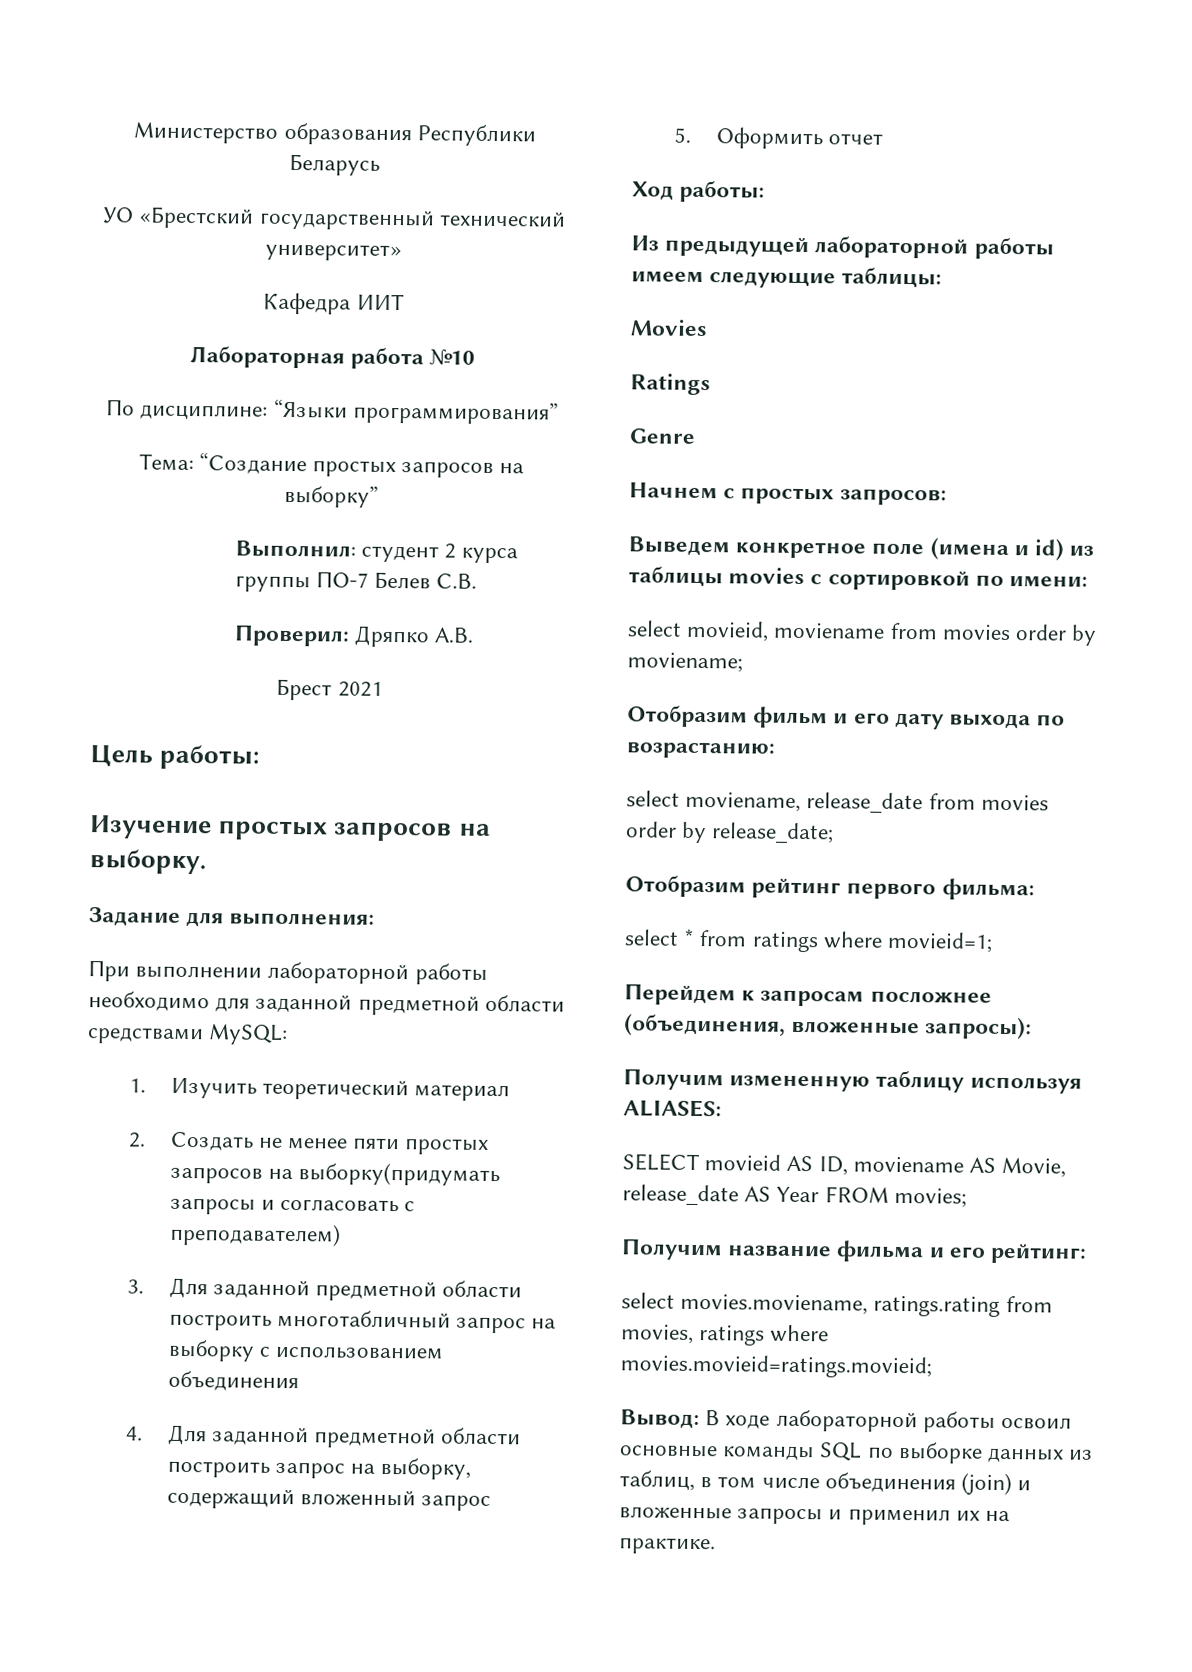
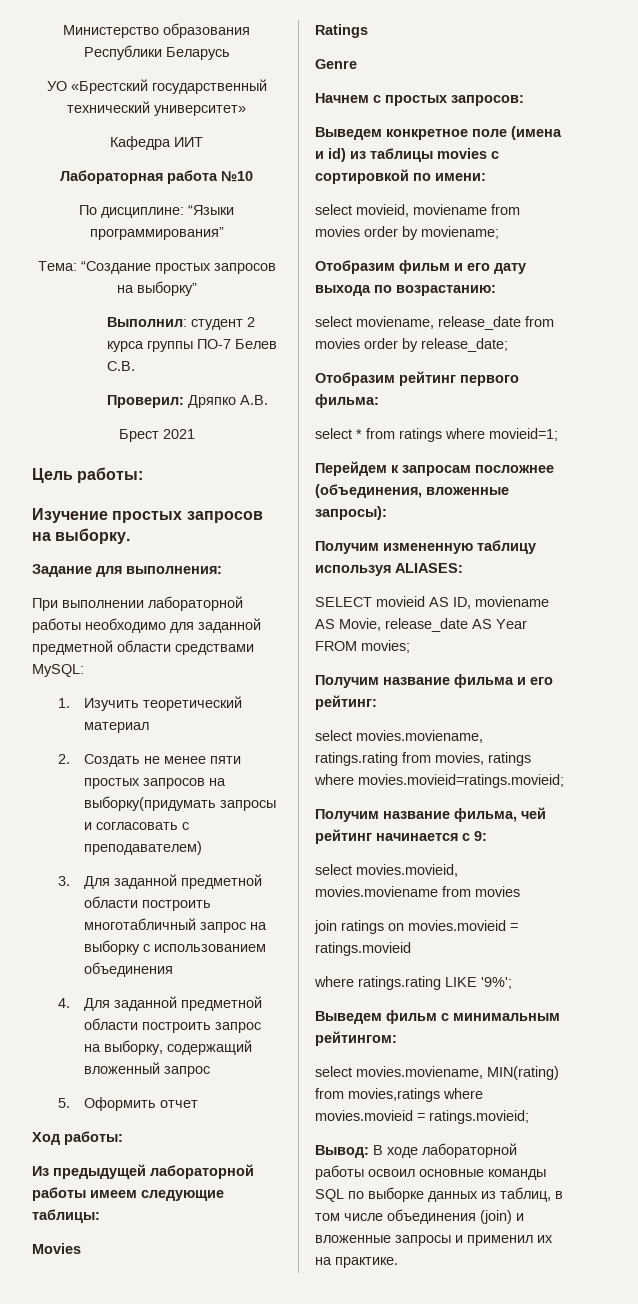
(932, 1366) none -> [315,807,546,822] [315,829,487,844] [315,864,458,877] [315,886,520,897] [314,920,518,934] [315,942,411,956] [314,976,512,990] [315,1010,560,1024] [315,1031,397,1046] [315,1066,559,1080] [315,1088,483,1102] [315,1110,529,1124] // Получим название фильма, чей рейтинг начинается с 9: // select movies.movieid, movies.moviename from movies // join ratings on movies.movieid = ratings.movieid // where ratings.rating LIKE '9%'; // Выведем фильм с минимальным рейтингом: // select movies.moviename, MIN(rating) from movies,ratings where movies.movieid = ratings.movieid;

